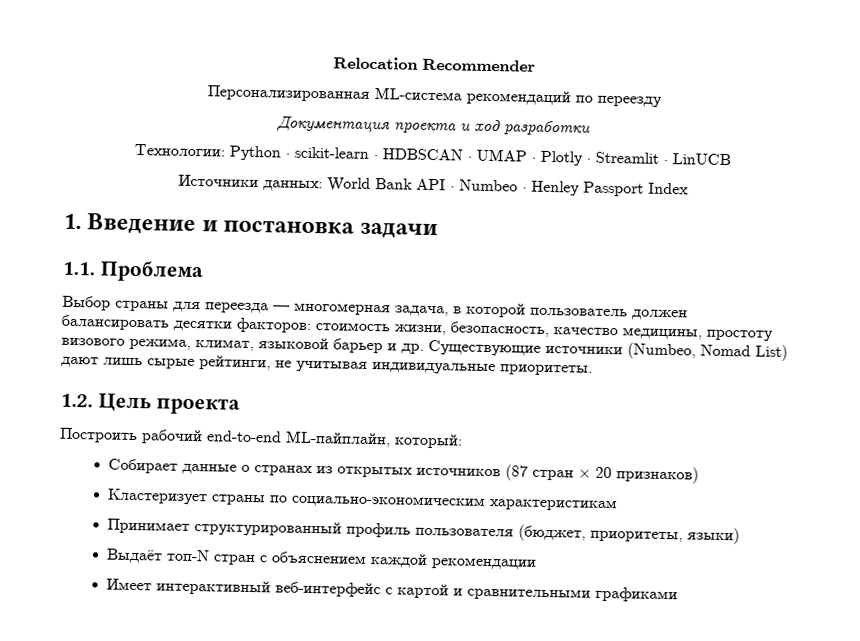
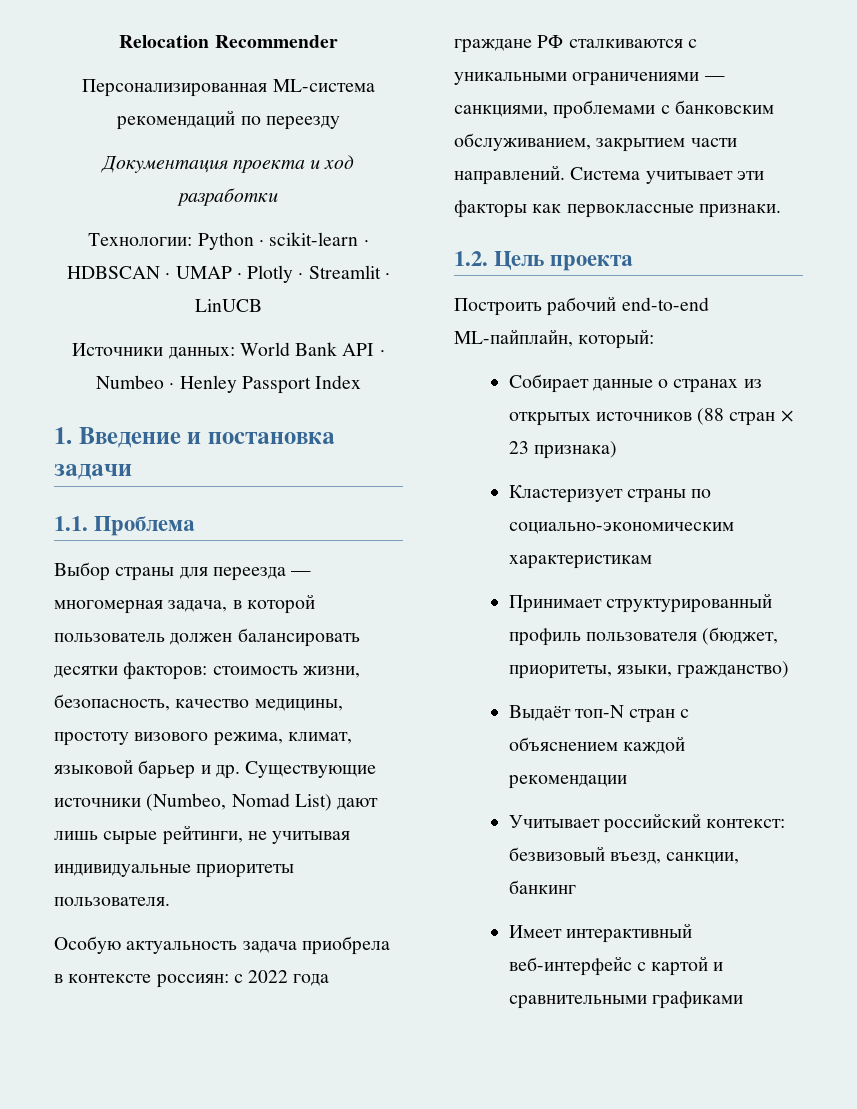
[500,364,593,376] приоритеты. -> [196,864,295,878] [54,897,170,906] [54,936,390,955] [54,970,330,988] [454,35,697,53] [454,72,725,86] [454,100,774,119] [454,133,737,152] [454,165,764,185] [454,200,781,218] приоритеты пользователя. // Особую актуальность задача приобрела в контексте россиян: с 2022 года граждане РФ сталкиваются с уникальными ограничениями — санкциями, проблемами с банковским обслуживанием, закрытием части направлений. Система учитывает эти факторы как первоклассные признаки.
[505,464,529,481] (87 -> [697,408,725,425] (88
[595,466,700,484] 20 признаков) -> [508,441,617,459] 23 признака)
[687,527,741,545] языки) -> [616,661,790,679] языки, гражданство)
(537, 563) none -> [508,813,786,833] [508,846,740,864] [508,880,576,894] // Учитывает российский контекст: безвизовый въезд, санкции, банкинг

